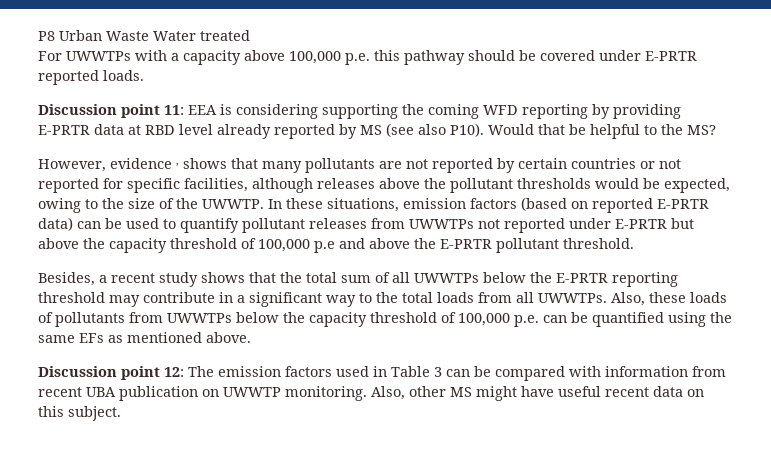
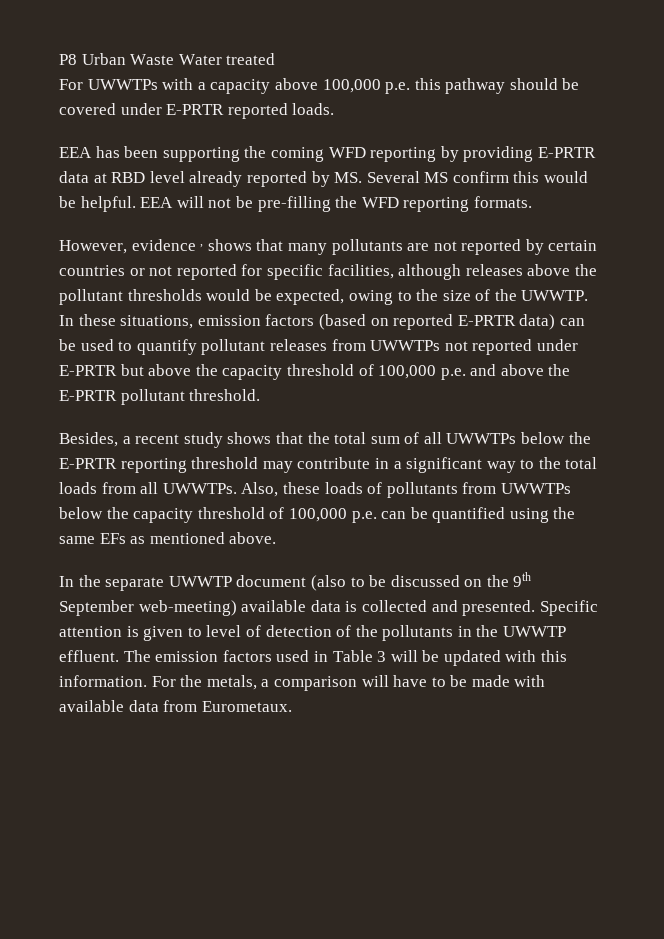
[38,104,318,119] Discussion point 11: EEA is considering -> [59,146,159,158] EEA has been
[360,123,716,139] MS (see also P10). Would that be helpful to the MS? -> [334,171,589,183] [59,196,532,212] MS. Several MS confirm this would be helpful. EEA will not be pre-filling the WFD reporting formats.
[314,241,335,253] p.e -> [440,368,466,380] p.e.
[38,366,184,380] Discussion point 12: -> [59,572,532,591] [59,600,598,616] [59,625,567,641] [59,650,119,662] In the separate UWWTP document (also to be discussed on the 9th September web-meeting) available data is collected and presented. Specific attention is given to level of detection of the pollutants in the UWWTP effluent.
[446,366,726,381] [38,386,704,401] [38,406,121,421] can be compared with information from recent UBA publication on UWWTP monitoring. Also, other MS might have useful recent data on this subject. -> [390,650,568,666] [59,675,546,691] [59,700,292,712] will be updated with this information. For the metals, a comparison will have to be made with available data from Eurometaux.

